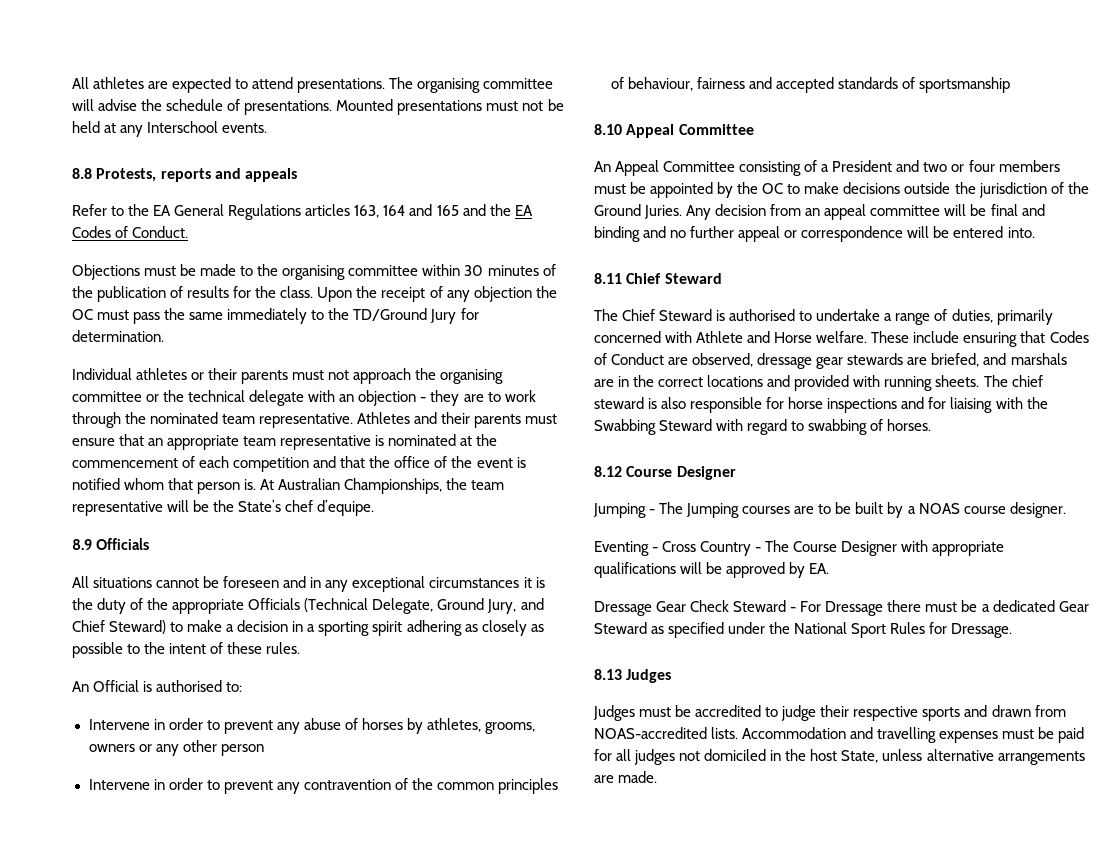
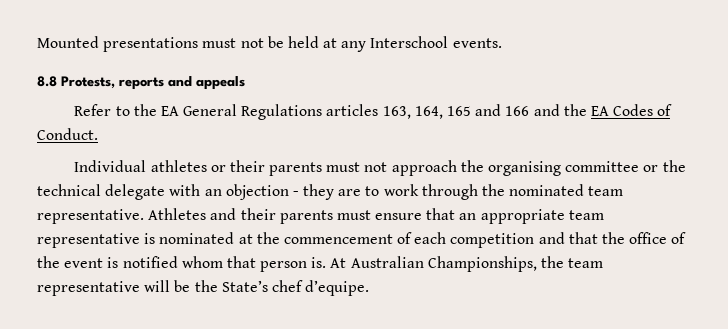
[72,77,554,93] [72,99,333,115] All athletes are expected to attend presentations. The organising committee will advise the schedule of presentations. -> (37, 42) none
[383,204,459,216] 164 and 165 -> [414,104,530,119] 164, 165 and 166
[72,264,556,280] [72,286,557,302] [72,308,479,324] [72,330,164,342] // Objections must be made to the organising committee within 30 minutes of the publication of results for the class. Upon the receipt of any objection the OC must pass the same immediately to the TD/Ground Jury for determination. -> (98, 134) none
[72,538,150,550] [72,576,545,592] [72,598,544,614] [72,620,544,636] [72,642,301,658] [72,680,243,692] [88,718,536,734] [88,740,264,756] [88,778,559,794] [610,77,1010,93] [594,124,754,138] [594,160,1060,176] [594,182,1089,198] [594,204,1045,220] [594,226,1035,242] [594,273,722,284] [594,309,1053,325] [594,331,1089,347] [594,353,1067,369] [594,375,1043,391] [594,397,1048,413] [594,419,932,435] [594,466,736,480] [593,502,1066,518] [594,540,1005,556] [594,562,830,578] [594,600,1089,616] [594,622,1013,638] [594,669,672,683] [593,705,1066,721] [594,727,1085,743] [594,749,1085,765] [594,771,658,783] // 8.9 Officials // All situations cannot be foreseen and in any exceptional circumstances it is the duty of the appropriate Officials (Technical Delegate, Ground Jury, and Chief Steward) to make a decision in a sporting spirit adhering as closely as possible to the intent of these rules. // An Official is authorised to: // Intervene in order to prevent any abuse of horses by athletes, grooms, owners or any other person // Intervene in order to prevent any contravention of the common principles of behaviour, fairness and accepted standards of sportsmanship // 8.10 Appeal Committee // An Appeal Committee consisting of a President and two or four members must be appointed by the OC to make decisions outside the jurisdiction of the Ground Juries. Any decision from an appeal committee will be final and binding and no further appeal or correspondence will be entered into. // 8.11 Chief Steward // The Chief Steward is authorised to undertake a range of duties, primarily concerned with Athlete and Horse welfare. These include ensuring that Codes of Conduct are observed, dressage gear stewards are briefed, and marshals are in the correct locations and provided with running sheets. The chief steward is also responsible for horse inspections and for liaising with the Swabbing Steward with regard to swabbing of horses. // 8.12 Course Designer // Jumping - The Jumping courses are to be built by a NOAS course designer. // Eventing - Cross Country - The Course Designer with appropriate qualifications will be approved by EA. // Dressage Gear Check Steward - For Dressage there must be a dedicated Gear Steward as specified under the National Sport Rules for Dressage. // 8.13 Judges // Judges must be accredited to judge their respective sports and drawn from NOAS-accredited lists. Accommodation and travelling expenses must be paid for all judges not domiciled in the host State, unless alternative arrangements are made. -> (370, 288) none

